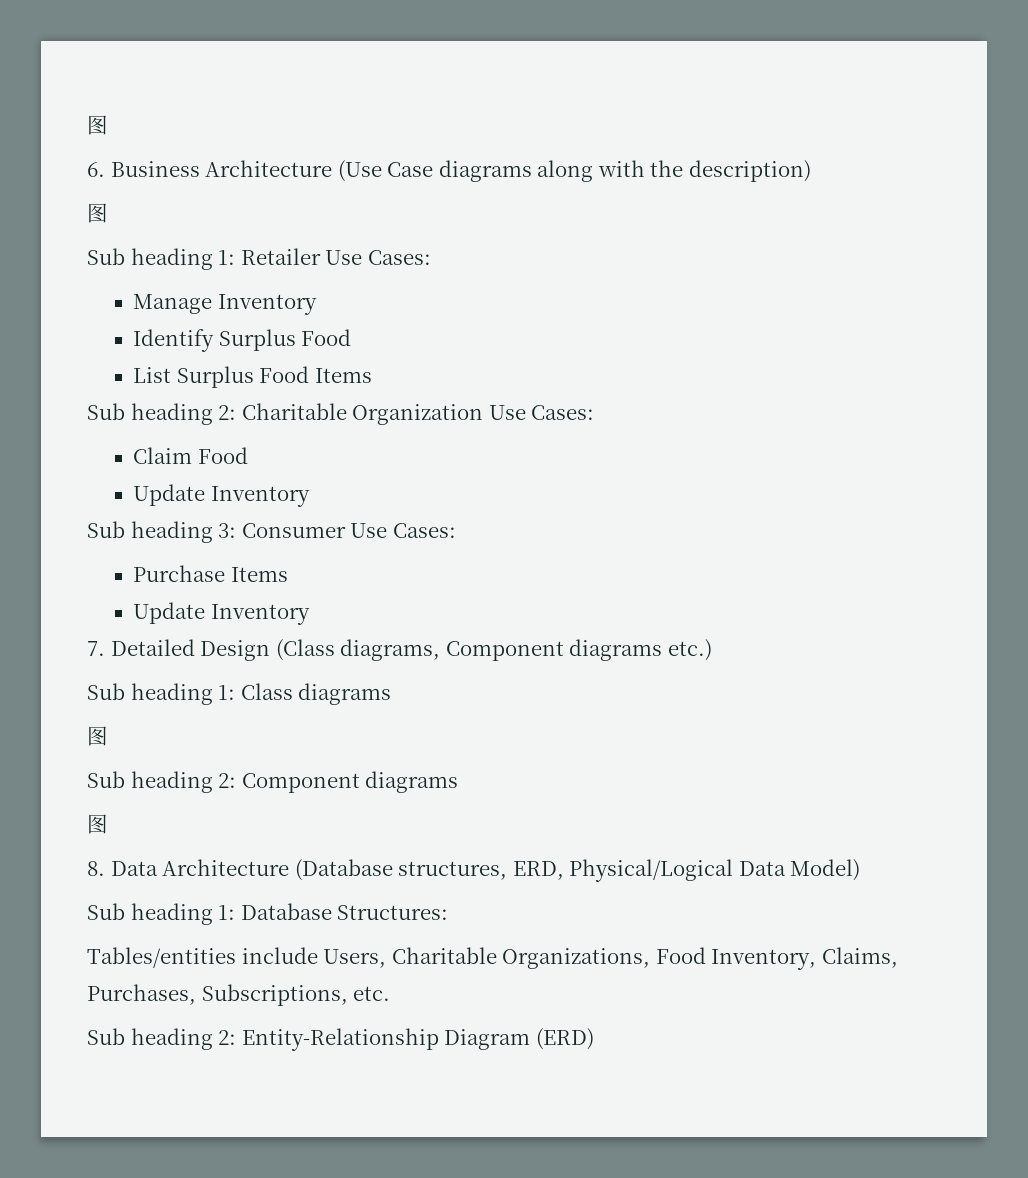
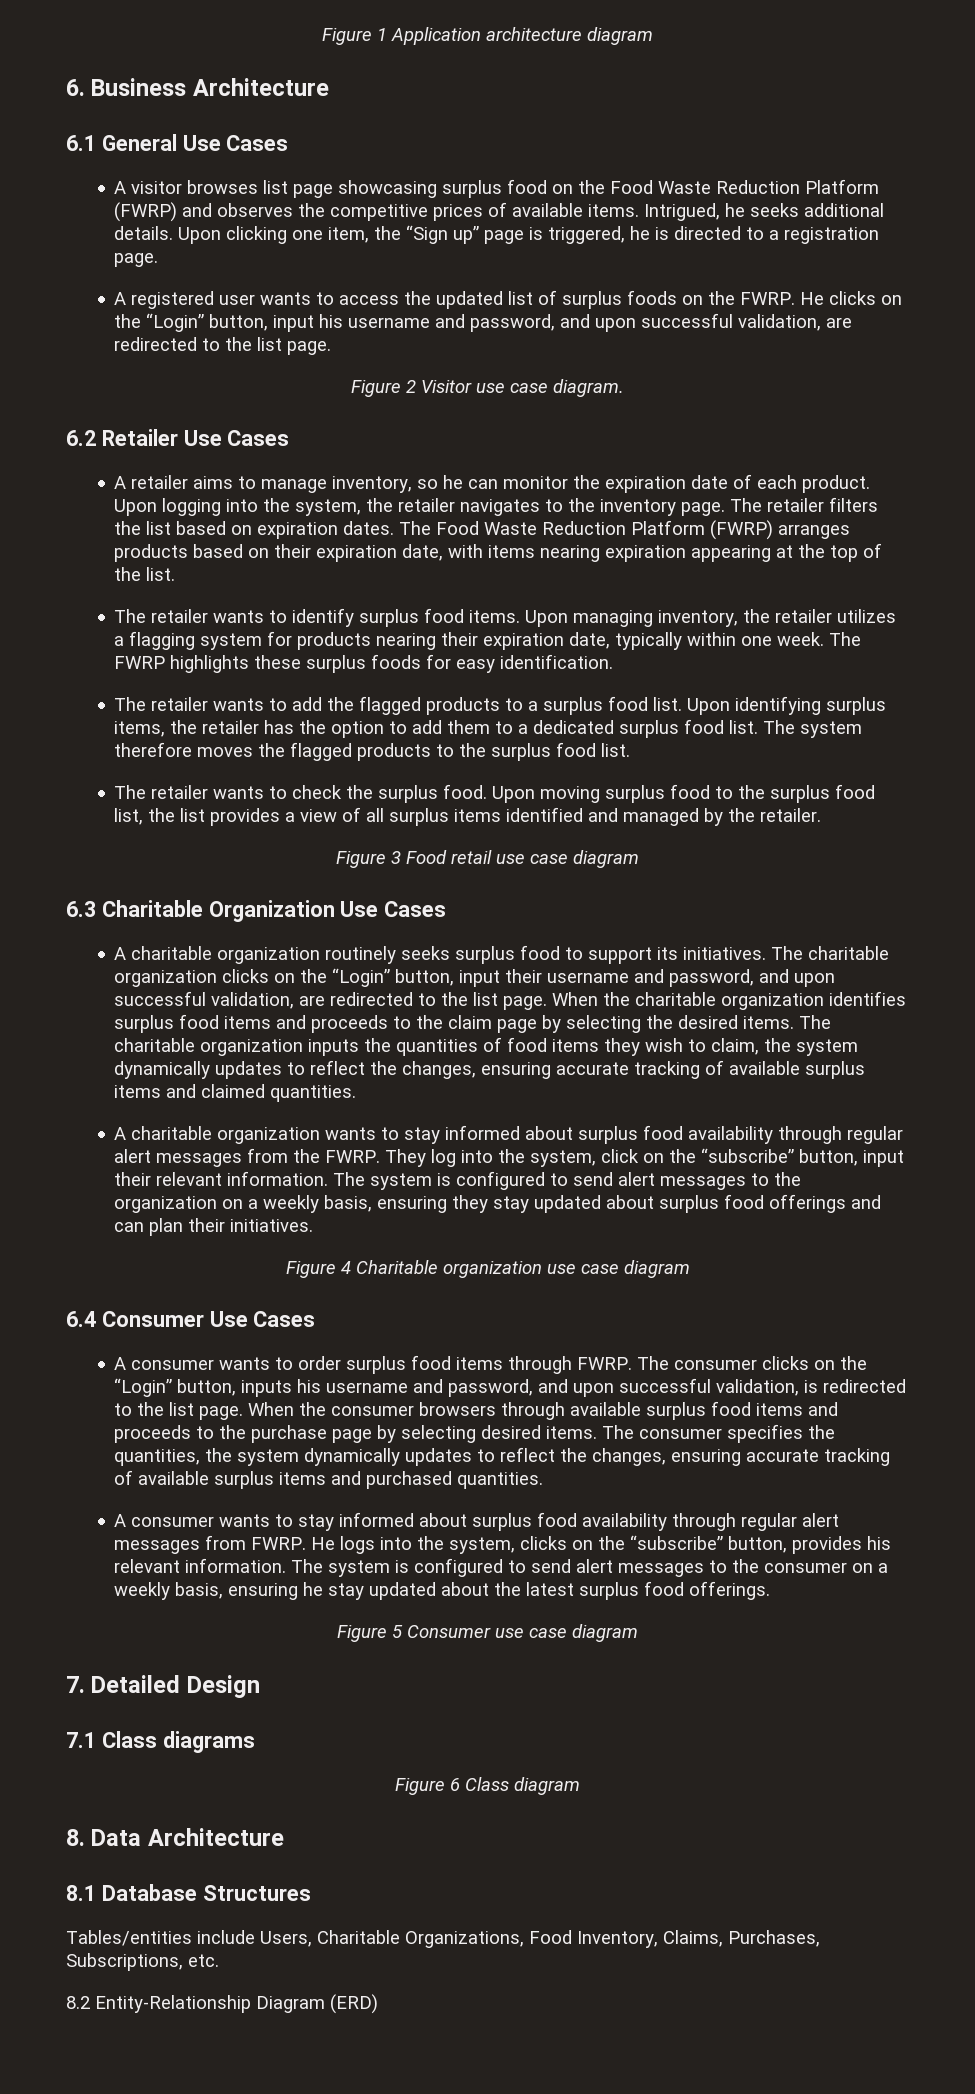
[87,115,108,135] [87,160,811,182] [87,203,108,223] [87,248,431,270] [133,294,317,315] [133,329,352,352] [133,366,372,388] [87,403,595,425] [133,447,248,464] [133,484,310,507] [87,521,456,543] [133,565,288,582] [133,602,310,625] [87,639,712,661] [87,683,392,705] [87,726,108,746] [87,771,459,793] [87,814,108,834] [87,859,861,882] [87,903,449,925] 图 // 6. Business Architecture (Use Case diagrams along with the description) // 图 // Sub heading 1: Retailer Use Cases: // Manage Inventory // Identify Surplus Food // List Surplus Food Items // Sub heading 2: Charitable Organization Use Cases: // Claim Food // Update Inventory // Sub heading 3: Consumer Use Cases: // Purchase Items // Update Inventory // 7. Detailed Design (Class diagrams, Component diagrams etc.) // Sub heading 1: Class diagrams // 图 // Sub heading 2: Component diagrams // 图 // 8. Data Architecture (Database structures, ERD, Physical/Logical Data Model) // Sub heading 1: Database Structures: -> [322,27,653,45] [66,78,329,96] [66,134,289,151] [114,179,880,198] [114,202,885,222] [114,225,880,244] [114,253,159,267] [114,290,903,309] [114,313,853,332] [114,337,332,355] [351,379,624,397] [66,429,290,446] [114,474,871,493] [114,497,879,516] [114,520,851,540] [114,543,883,562] [114,567,176,581] [114,608,897,627] [114,631,862,650] [114,654,614,673] [114,696,887,715] [114,719,863,738] [114,742,631,761] [114,784,876,803] [114,807,822,826] [336,850,639,868] [66,900,447,922] [114,945,890,964] [114,968,836,987] [114,991,907,1010] [114,1014,832,1033] [114,1037,859,1056] [114,1060,866,1079] [114,1084,357,1102] [114,1125,904,1144] [114,1148,905,1167] [114,1171,802,1190] [114,1194,882,1213] [114,1218,314,1236] [285,1260,690,1278] [66,1311,316,1327] [114,1355,868,1374] [114,1378,907,1397] [114,1401,839,1420] [114,1424,836,1443] [114,1447,891,1466] [114,1470,544,1489] [114,1512,840,1531] [114,1535,892,1554] [114,1558,889,1577] [114,1581,771,1600] [337,1624,638,1642] [66,1675,260,1698] [66,1731,255,1753] [395,1777,580,1795] [66,1828,284,1846] [66,1884,311,1901] Figure 1 Application architecture diagram // 6. Business Architecture // 6.1 General Use Cases // A visitor browses list page showcasing surplus food on the Food Waste Reduction Platform (FWRP) and observes the competitive prices of available items. Intrigued, he seeks additional details. Upon clicking one item, the “Sign up” page is triggered, he is directed to a registration page. // A registered user wants to access the updated list of surplus foods on the FWRP. He clicks on the “Login” button, input his username and password, and upon successful validation, are redirected to the list page. // Figure 2 Visitor use case diagram. // 6.2 Retailer Use Cases // A retailer aims to manage inventory, so he can monitor the expiration date of each product. Upon logging into the system, the retailer navigates to the inventory page. The retailer filters the list based on expiration dates. The Food Waste Reduction Platform (FWRP) arranges products based on their expiration date, with items nearing expiration appearing at the top of the list. // The retailer wants to identify surplus food items. Upon managing inventory, the retailer utilizes a flagging system for products nearing their expiration date, typically within one week. The FWRP highlights these surplus foods for easy identification. // The retailer wants to add the flagged products to a surplus food list. Upon identifying surplus items, the retailer has the option to add them to a dedicated surplus food list. The system therefore moves the flagged products to the surplus food list. // The retailer wants to check the surplus food. Upon moving surplus food to the surplus food list, the list provides a view of all surplus items identified and managed by the retailer. // Figure 3 Food retail use case diagram // 6.3 Charitable Organization Use Cases // A charitable organization routinely seeks surplus food to support its initiatives. The charitable organization clicks on the “Login” button, input their username and password, and upon successful validation, are redirected to the list page. When the charitable organization identifies surplus food items and proceeds to the claim page by selecting the desired items. The charitable organization inputs the quantities of food items they wish to claim, the system dynamically updates to reflect the changes, ensuring accurate tracking of available surplus items and claimed quantities. // A charitable organization wants to stay informed about surplus food availability through regular alert messages from the FWRP. They log into the system, click on the “subscribe” button, input their relevant information. The system is configured to send alert messages to the organization on a weekly basis, ensuring they stay updated about surplus food offerings and can plan their initiatives. // Figure 4 Charitable organization use case diagram // 6.4 Consumer Use Cases // A consumer wants to order surplus food items through FWRP. The consumer clicks on the “Login” button, inputs his username and password, and upon successful validation, is redirected to the list page. When the consumer browsers through available surplus food items and proceeds to the purchase page by selecting desired items. The consumer specifies the quantities, the system dynamically updates to reflect the changes, ensuring accurate tracking of available surplus items and purchased quantities. // A consumer wants to stay informed about surplus food availability through regular alert messages from FWRP. He logs into the system, clicks on the “subscribe” button, provides his relevant information. The system is configured to send alert messages to the consumer on a weekly basis, ensuring he stay updated about the latest surplus food offerings. // Figure 5 Consumer use case diagram // 7. Detailed Design // 7.1 Class diagrams // Figure 6 Class diagram // 8. Data Architecture // 8.1 Database Structures
[87,1028,237,1050] Sub heading 2: -> [66,1996,90,2009] 8.2

